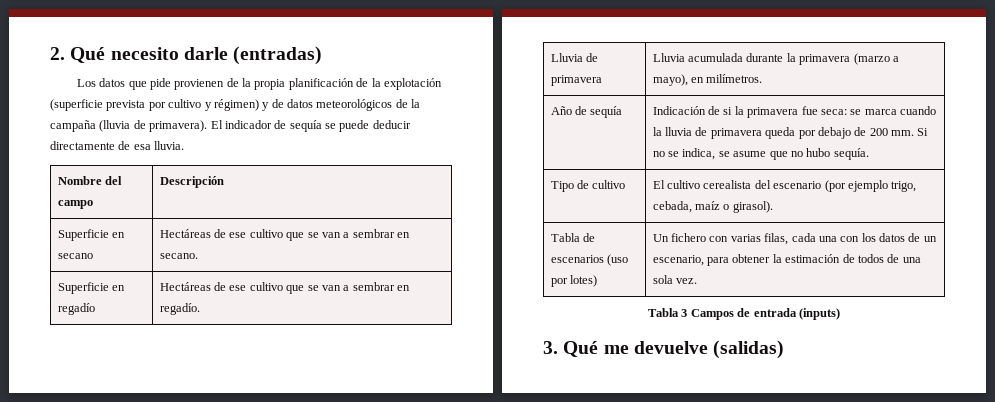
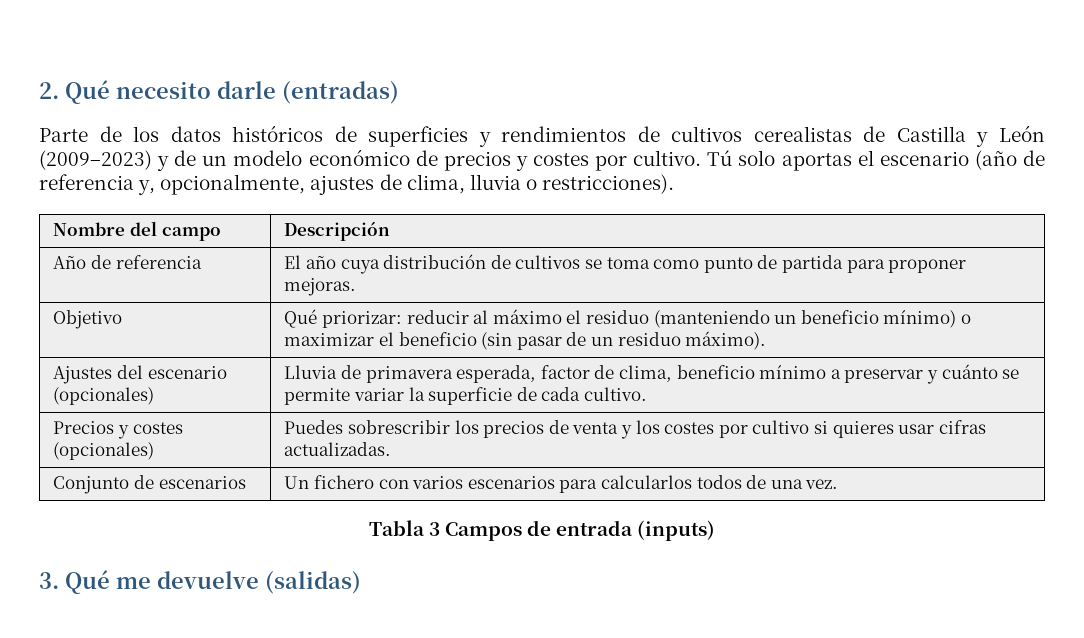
[76,78,442,90] [50,99,421,111] [50,120,411,132] [50,141,185,150] [57,176,123,185] [57,200,93,209] [159,176,224,188] [57,229,126,241] [57,253,93,259] [159,229,411,241] [159,253,198,259] [57,282,126,294] [57,303,95,315] [159,282,411,294] [159,303,200,315] [550,53,599,62] [550,75,602,86] [652,53,899,65] [652,74,763,86] [550,106,623,118] [652,106,937,118] [652,127,929,139] [652,148,869,160] [550,180,626,192] [652,180,917,192] [652,201,773,213] [550,233,580,242] Los datos que pide provienen de la propia planificación de la explotación (superficie prevista por cultivo y régimen) y de datos meteorológicos de la campaña (lluvia de primavera). El indicador de sequía se puede deducir directamente de esa lluvia. // Nombre del campo | Descripción // Superficie en secano | Hectáreas de ese cultivo que se van a sembrar en secano. // Superficie en regadío | Hectáreas de ese cultivo que se van a sembrar en regadío. // Lluvia de primavera | Lluvia acumulada durante la primavera (marzo a mayo), en milímetros. // Año de sequía | Indicación de si la primavera fue seca: se marca cuando la lluvia de primavera queda por debajo de 200 mm. Si no se indica, se asume que no hubo sequía. // Tipo de cultivo | El cultivo cerealista del escenario (por ejemplo trigo, cebada, maíz o girasol). // Tabla -> [39,125,1045,147] [39,149,1045,171] [39,174,675,195] [53,221,221,241] [284,221,391,241] [53,255,202,269] [284,254,967,274] [284,278,357,296] [53,310,123,329] [284,309,971,328] [284,331,767,350] [53,365,227,384] [53,387,155,405] [284,364,1020,384] [284,387,647,405] [53,421,183,439] [53,442,155,460] [284,420,986,439] [284,442,392,456] [53,476,130,494] Parte de los datos históricos de superficies y rendimientos de cultivos cerealistas de Castilla y León (2009–2023) y de un modelo económico de precios y costes por cultivo. Tú solo aportas el escenario (año de referencia y, opcionalmente, ajustes de clima, lluvia o restricciones). // Nombre del campo | Descripción // Año de referencia | El año cuya distribución de cultivos se toma como punto de partida para proponer mejoras. // Objetivo | Qué priorizar: reducir al máximo el residuo (manteniendo un beneficio mínimo) o maximizar el beneficio (sin pasar de un residuo máximo). // Ajustes del escenario (opcionales) | Lluvia de primavera esperada, factor de clima, beneficio mínimo a preservar y cuánto se permite variar la superficie de cada cultivo. // Precios y costes (opcionales) | Puedes sobrescribir los precios de venta y los costes por cultivo si quieres usar cifras actualizadas. // Conjunto
[607,254,629,266] [550,275,598,287] (uso por lotes) -> (246, 482) none
[730,233,937,245] [652,254,855,266] varias filas, cada una con los datos de un escenario, para obtener la estimación de -> [412,475,692,493] varios escenarios para calcularlos
[652,275,673,284] sola -> (803, 484) none

